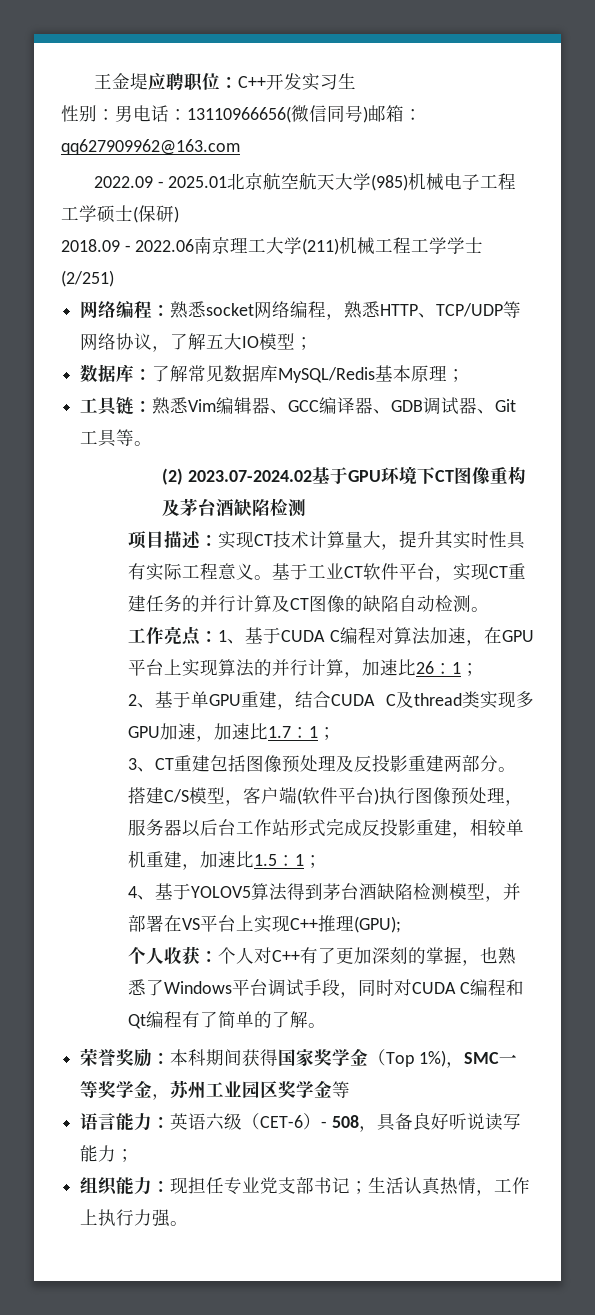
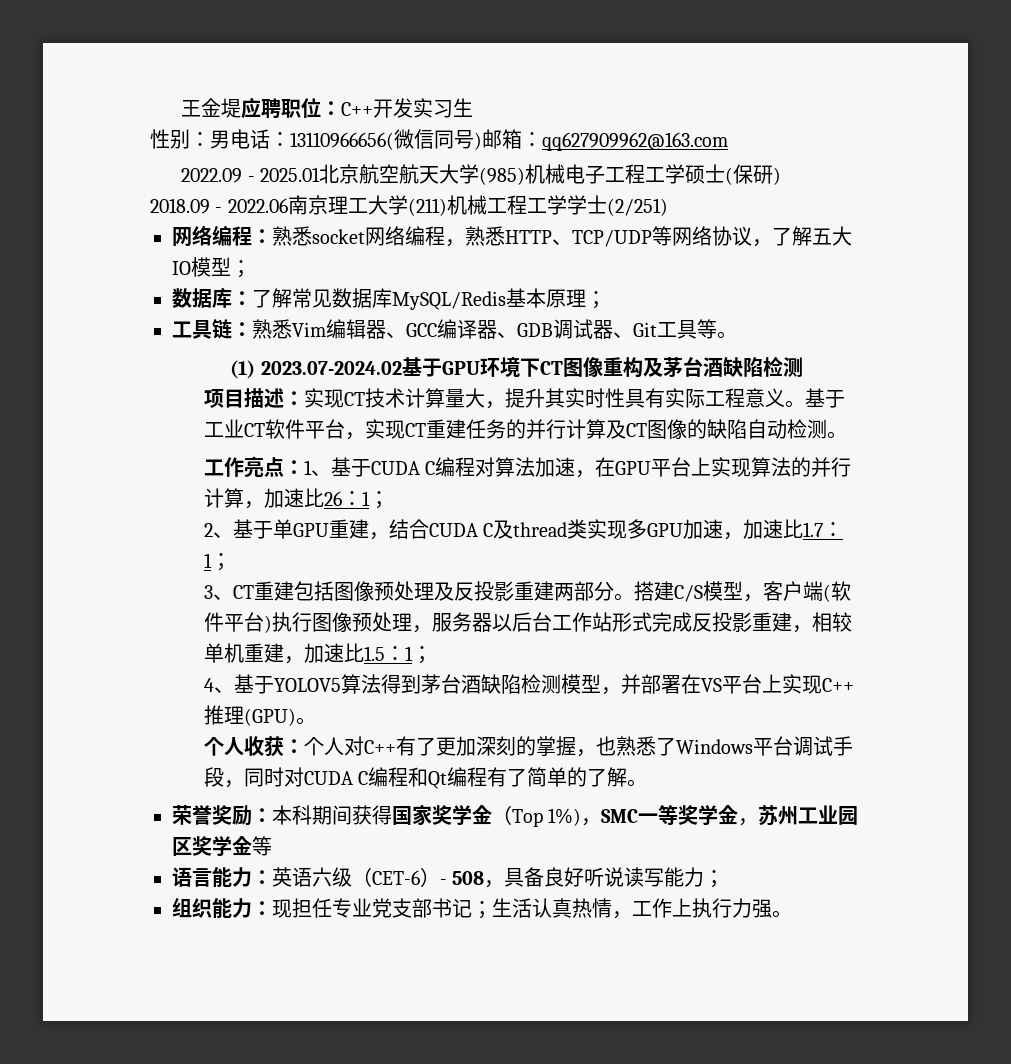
[161,468,183,485] (2) -> [230,360,256,379] (1)
[354,916,402,933] (GPU); -> [243,708,316,726] (GPU)。

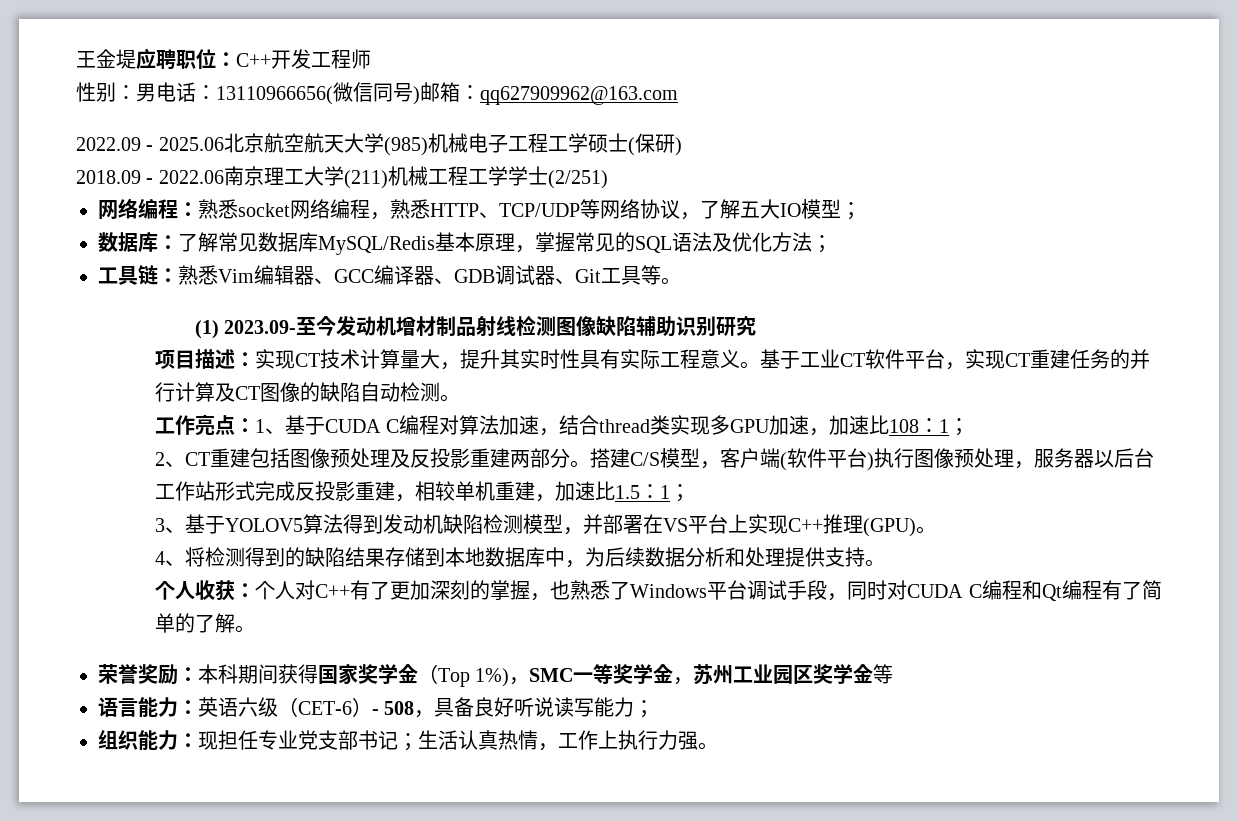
[413,98,474,118] 实习生 -> [311,49,371,69] 工程师
[260,167,321,182] 2025.01 -> [158,137,224,151] 2025.06
(586, 298) none -> [515,232,812,253] ，掌握常见的SQL语法及优化方法
[260,356,803,378] 2023.07-2024.02基于GPU环境下CT图像重构及茅台酒缺陷检测 -> [224,315,757,337] 2023.09-至今发动机增材制品射线检测图像缺陷辅助识别研究
[595,457,852,477] [203,488,389,509] [203,519,514,540] 在GPU平台上实现算法的并行计算，加速比26：1； // 2、基于单GPU重建，结合CUDA C及 -> [558,415,599,435] 结合
[803,522,844,537] [203,553,231,571] [203,585,213,599] 1.7：1； // 3 -> [888,418,969,436] [155,452,166,466] 108：1； // 2
[203,678,214,692] 4 -> [155,518,166,532] 3
[420,674,481,694] 茅台酒 -> [383,514,444,534] 发动机
(316, 721) none -> [155,547,886,568] // 4、将检测得到的缺陷结果存储到本地数据库中，为后续数据分析和处理提供支持。

